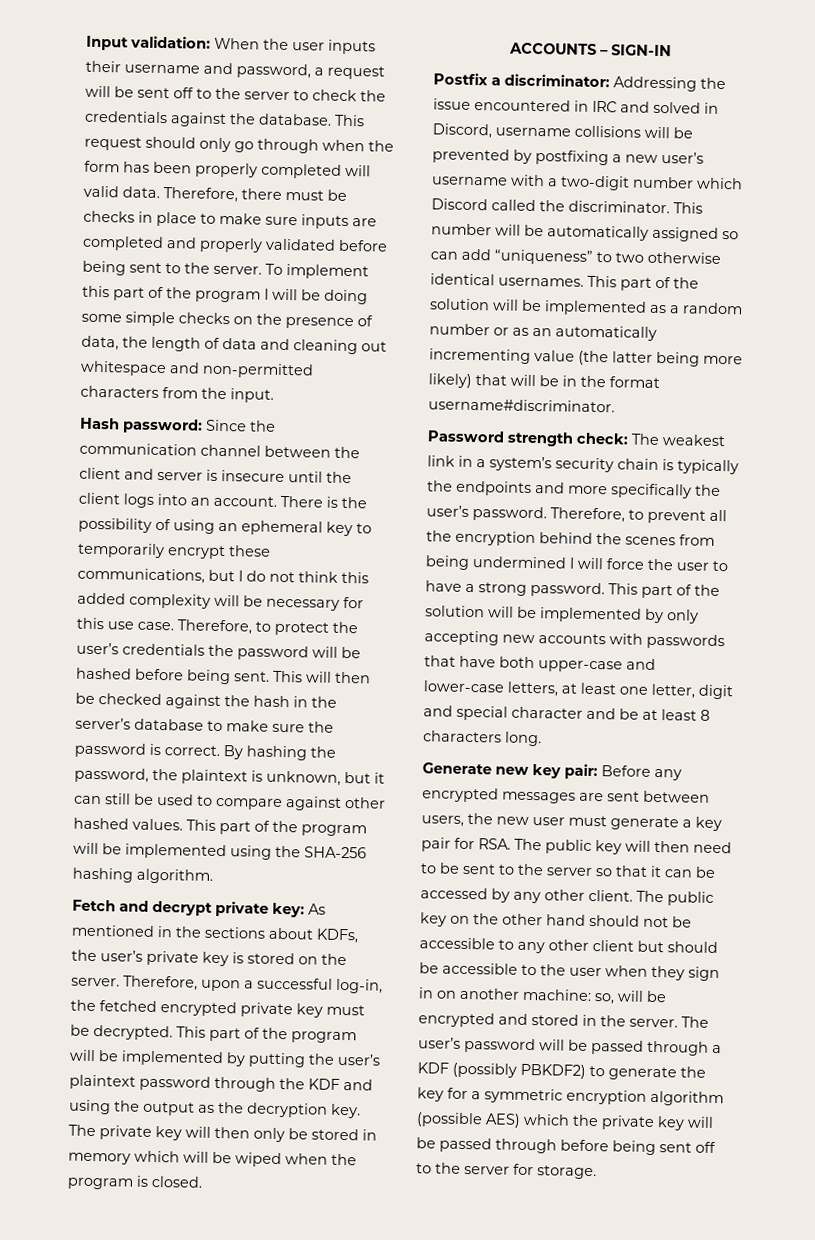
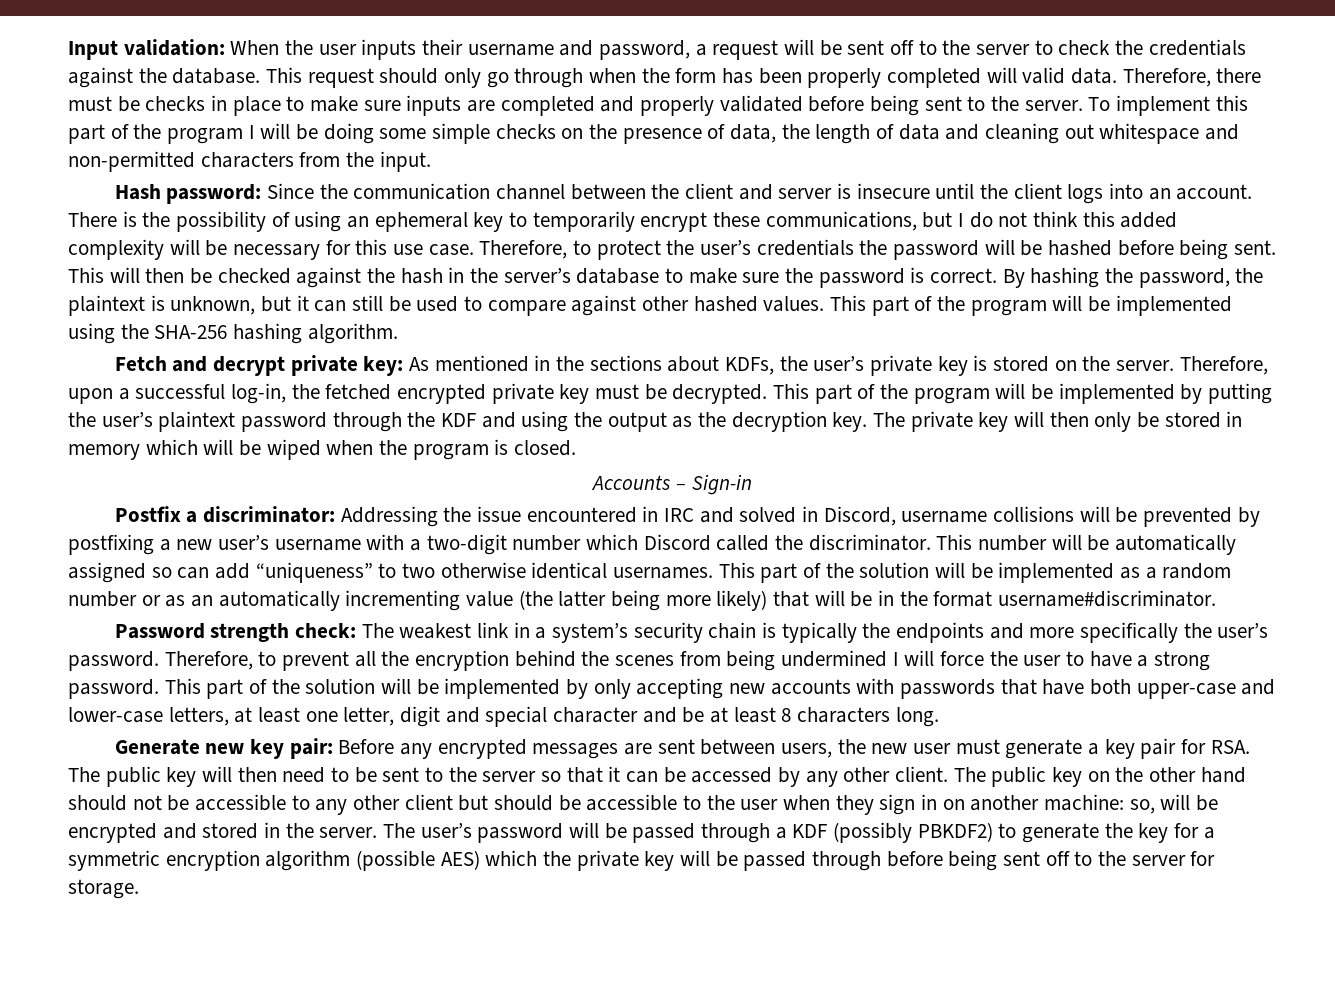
[509,42,672,57] ACCOUNTS – SIGN-IN -> [591,474,752,495] Accounts – Sign-in

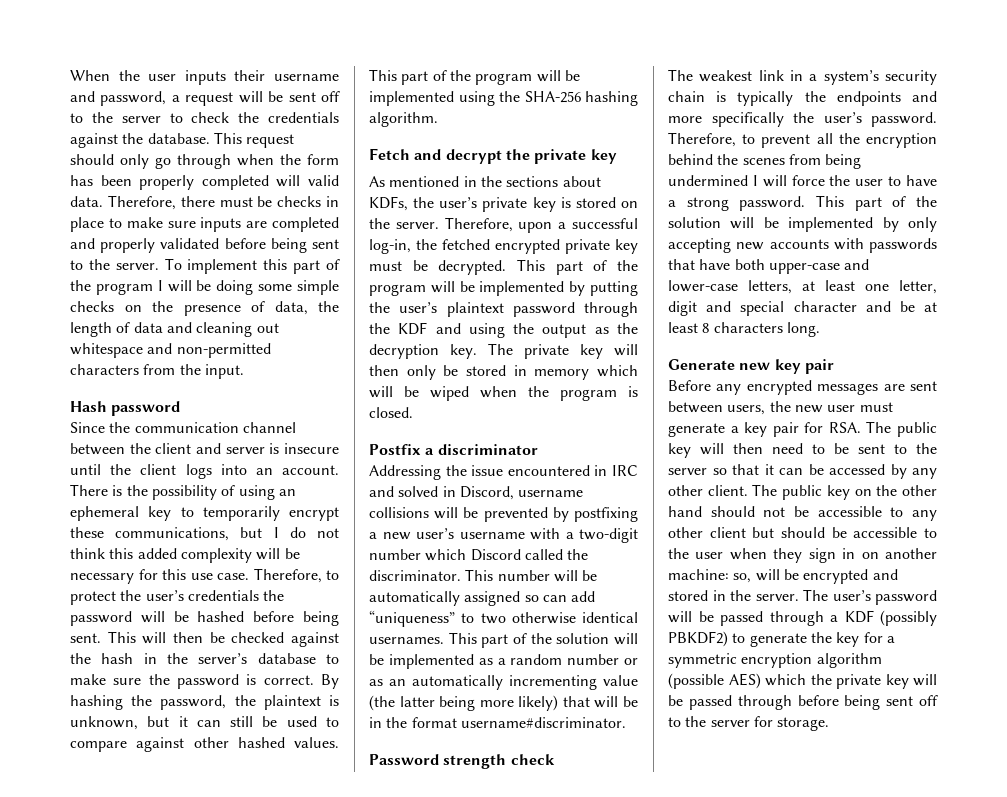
[68,39,225,60] Input validation: -> (70, 75) none
[166,184,262,204] password: -> [111,401,181,416] password //
[290,355,404,376] private key: -> [505,149,617,164] the private key //
[591,474,752,495] // Accounts – Sign-in -> (413, 412) none
[203,506,336,523] discriminator: -> [437,444,538,455] discriminator //
[295,623,357,638] check: -> [510,754,555,765] check //
[289,738,333,759] pair: -> [804,359,834,374] pair //

